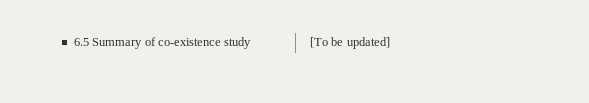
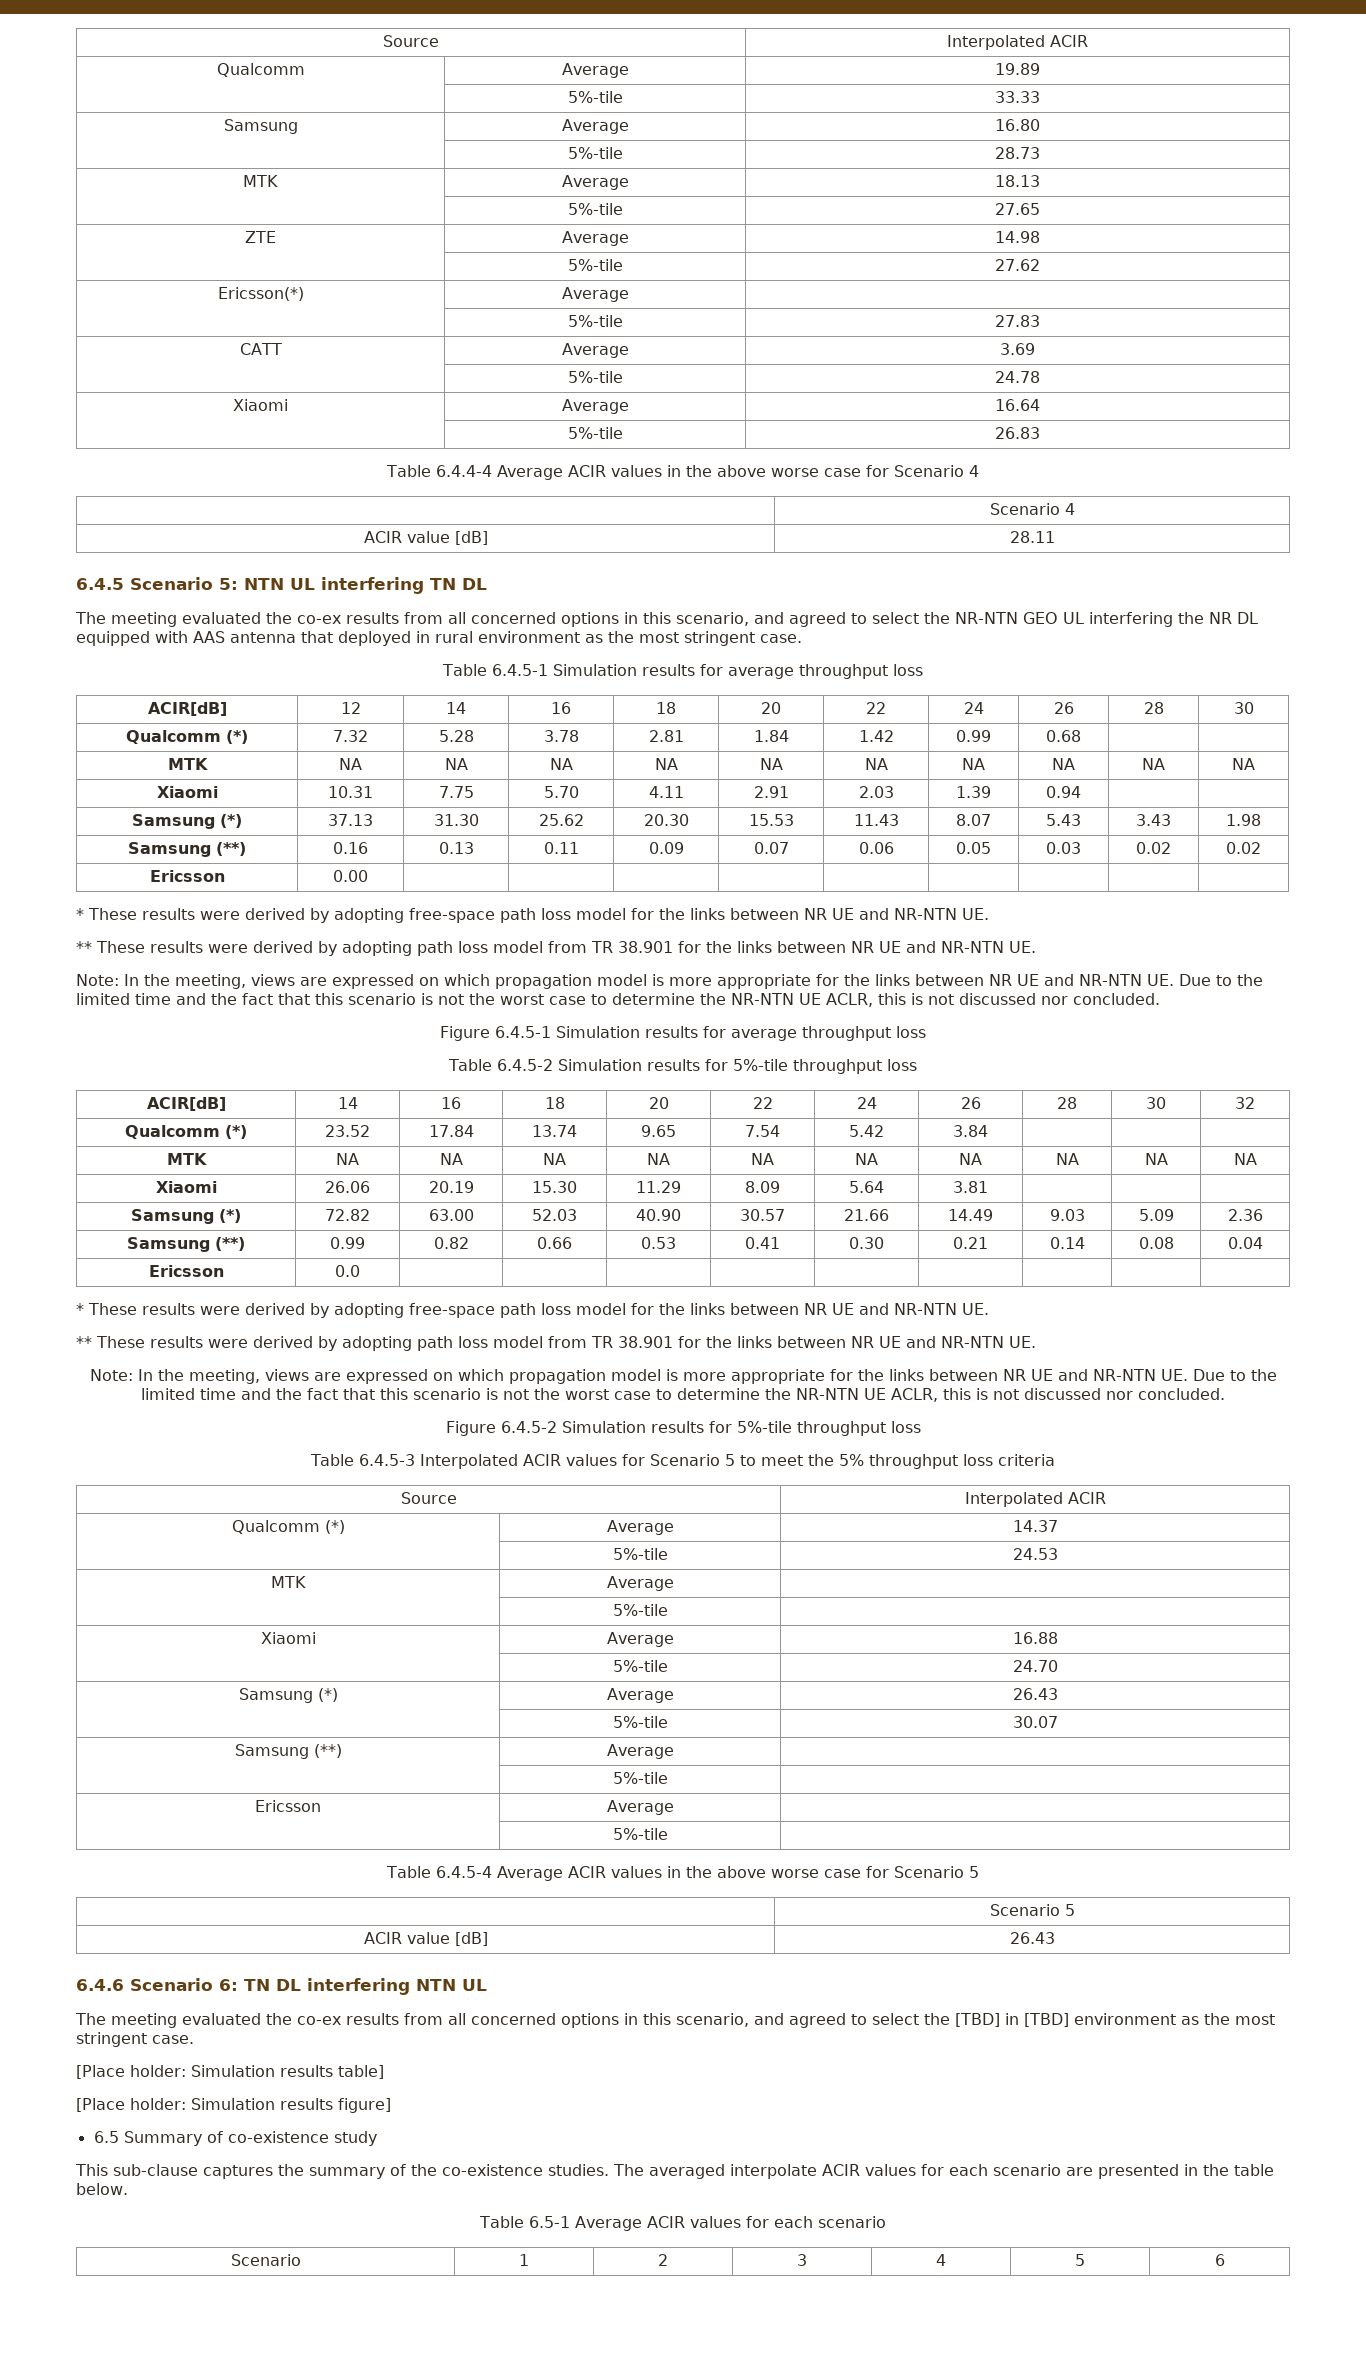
(73, 42) none -> [383,35,439,47] [947,35,1088,50] [216,63,305,77] [561,63,629,78] [995,63,1040,75] [567,91,623,103] [995,91,1040,103] [223,119,298,134] [561,119,629,134] [995,119,1040,131] [567,147,623,159] [995,147,1040,159] [243,175,278,187] [561,175,629,190] [995,175,1040,187] [567,203,623,215] [995,203,1040,215] [245,231,276,243] [561,231,629,246] [995,231,1040,243] [567,259,623,271] [995,259,1040,271] [217,287,304,301] [561,287,629,302] [567,315,623,327] [995,315,1040,327] [239,343,282,355] [561,343,629,358] [1000,343,1035,355] [567,371,623,383] [995,371,1040,383] [233,399,288,411] [561,399,629,414] [995,399,1040,411] [567,427,623,439] [995,427,1040,439] [385,465,980,480] [989,503,1075,515] [363,531,488,545] [1009,531,1055,543] [76,577,487,594] [75,612,1258,627] [76,631,802,646] [442,664,923,679] [147,702,227,716] [340,702,361,714] [446,702,466,714] [551,702,571,714] [656,702,676,714] [761,702,781,714] [866,702,886,714] [963,702,984,714] [1053,702,1074,714] [1143,702,1164,714] [1233,702,1254,714] [126,730,248,744] [333,730,368,742] [438,730,474,742] [543,730,579,742] [648,730,684,742] [753,730,789,742] [858,730,894,742] [956,730,991,742] [1046,730,1081,742] [167,758,208,770] [339,758,362,770] [444,758,468,770] [549,758,573,770] [654,758,678,770] [759,758,783,770] [864,758,888,770] [962,758,985,770] [1052,758,1075,770] [1142,758,1165,770] [1232,758,1255,770] [156,786,218,798] [328,786,373,798] [438,786,474,798] [543,786,579,798] [648,786,684,798] [753,786,789,798] [858,786,894,798] [956,786,991,798] [1046,786,1081,798] [132,814,242,829] [328,814,373,826] [433,814,479,826] [538,814,584,826] [643,814,689,826] [748,814,794,826] [853,814,899,826] [956,814,991,826] [1046,814,1081,826] [1136,814,1171,826] [1226,814,1261,826] [128,842,246,857] [333,842,368,854] [438,842,474,854] [543,842,579,854] [648,842,684,854] [753,842,789,854] [858,842,894,854] [956,842,991,854] [1046,842,1081,854] [1136,842,1171,854] [1226,842,1261,854] [149,870,225,882] [333,870,368,882] [76,908,989,923] [76,941,1036,956] [76,974,1263,989] [76,993,1160,1007] [440,1026,926,1041] [447,1059,918,1074] [146,1097,226,1111] [337,1097,358,1109] [441,1097,461,1109] [544,1097,565,1109] [648,1097,669,1109] [752,1097,773,1109] [856,1097,877,1109] [960,1097,981,1109] [1057,1097,1077,1109] [1146,1097,1166,1109] [1235,1097,1255,1109] [125,1125,247,1139] [325,1125,370,1137] [428,1125,474,1137] [532,1125,577,1137] [641,1125,676,1137] [745,1125,780,1137] [849,1125,884,1137] [953,1125,988,1137] [166,1153,207,1165] [336,1153,359,1165] [439,1153,463,1165] [543,1153,566,1165] [647,1153,670,1165] [751,1153,774,1165] [855,1153,878,1165] [959,1153,982,1165] [1055,1153,1079,1165] [1144,1153,1168,1165] [1233,1153,1257,1165] [155,1181,217,1193] [325,1181,370,1193] [428,1181,474,1193] [532,1181,577,1193] [636,1181,681,1193] [745,1181,780,1193] [849,1181,884,1193] [953,1181,988,1193] [131,1209,241,1224] [325,1209,370,1221] [428,1209,474,1221] [532,1209,577,1221] [636,1209,681,1221] [740,1209,785,1221] [844,1209,889,1221] [948,1209,993,1221] [1049,1209,1085,1221] [1138,1209,1174,1221] [1227,1209,1263,1221] [127,1237,245,1252] [330,1237,365,1249] [433,1237,469,1249] [537,1237,572,1249] [641,1237,676,1249] [745,1237,780,1249] [849,1237,884,1249] [953,1237,988,1249] [1049,1237,1085,1249] [1138,1237,1174,1249] [1227,1237,1263,1249] [148,1265,224,1277] [335,1265,360,1277] [76,1303,989,1318] [76,1336,1036,1351] [89,1369,1277,1384] [141,1388,1225,1402] [445,1421,921,1436] [309,1454,1056,1469] [400,1492,457,1504] [964,1492,1106,1507] [231,1520,345,1534] [606,1520,674,1535] [1012,1520,1058,1532] [612,1548,668,1560] [1012,1548,1058,1560] [270,1576,306,1588] [606,1576,674,1591] [612,1604,668,1616] [260,1632,316,1644] [606,1632,674,1647] [1012,1632,1058,1644] [612,1660,668,1672] [1012,1660,1058,1672] [238,1688,338,1703] [606,1688,674,1703] [1012,1688,1058,1700] [612,1716,668,1728] [1012,1716,1058,1728] [234,1744,342,1759] [606,1744,674,1759] [612,1772,668,1784] [255,1800,321,1812] [606,1800,674,1815] [612,1828,668,1840] [385,1866,980,1881] [989,1904,1075,1916] [363,1932,488,1946] [1009,1932,1055,1944] [76,1978,487,1995] [75,2013,1275,2028] [76,2032,194,2047] [76,2065,384,2079] [76,2098,391,2113] Source | Interpolated ACIR // Qualcomm | Average | 19.89 // | 5%-tile | 33.33 // Samsung | Average | 16.80 // | 5%-tile | 28.73 // MTK | Average | 18.13 // | 5%-tile | 27.65 // ZTE | Average | 14.98 // | 5%-tile | 27.62 // Ericsson(*) | Average | // | 5%-tile | 27.83 // CATT | Average | 3.69 // | 5%-tile | 24.78 // Xiaomi | Average | 16.64 // | 5%-tile | 26.83 // Table 6.4.4-4 Average ACIR values in the above worse case for Scenario 4 // | Scenario 4 // ACIR value [dB] | 28.11 // 6.4.5 Scenario 5: NTN UL interfering TN DL // The meeting evaluated the co-ex results from all concerned options in this scenario, and agreed to select the NR-NTN GEO UL interfering the NR DL equipped with AAS antenna that deployed in rural environment as the most stringent case. // Table 6.4.5-1 Simulation results for average throughput loss // ACIR[dB] | 12 | 14 | 16 | 18 | 20 | 22 | 24 | 26 | 28 | 30 // Qualcomm (*) | 7.32 | 5.28 | 3.78 | 2.81 | 1.84 | 1.42 | 0.99 | 0.68 | | // MTK | NA | NA | NA | NA | NA | NA | NA | NA | NA | NA // Xiaomi | 10.31 | 7.75 | 5.70 | 4.11 | 2.91 | 2.03 | 1.39 | 0.94 | | // Samsung (*) | 37.13 | 31.30 | 25.62 | 20.30 | 15.53 | 11.43 | 8.07 | 5.43 | 3.43 | 1.98 // Samsung (**) | 0.16 | 0.13 | 0.11 | 0.09 | 0.07 | 0.06 | 0.05 | 0.03 | 0.02 | 0.02 // Ericsson | 0.00 | | | | | | | | | // * These results were derived by adopting free-space path loss model for the links between NR UE and NR-NTN UE. // ** These results were derived by adopting path loss model from TR 38.901 for the links between NR UE and NR-NTN UE. // Note: In the meeting, views are expressed on which propagation model is more appropriate for the links between NR UE and NR-NTN UE. Due to the limited time and the fact that this scenario is not the worst case to determine the NR-NTN UE ACLR, this is not discussed nor concluded. // Figure 6.4.5-1 Simulation results for average throughput loss // Table 6.4.5-2 Simulation results for 5%-tile throughput loss // ACIR[dB] | 14 | 16 | 18 | 20 | 22 | 24 | 26 | 28 | 30 | 32 // Qualcomm (*) | 23.52 | 17.84 | 13.74 | 9.65 | 7.54 | 5.42 | 3.84 | | | // MTK | NA | NA | NA | NA | NA | NA | NA | NA | NA | NA // Xiaomi | 26.06 | 20.19 | 15.30 | 11.29 | 8.09 | 5.64 | 3.81 | | | // Samsung (*) | 72.82 | 63.00 | 52.03 | 40.90 | 30.57 | 21.66 | 14.49 | 9.03 | 5.09 | 2.36 // Samsung (**) | 0.99 | 0.82 | 0.66 | 0.53 | 0.41 | 0.30 | 0.21 | 0.14 | 0.08 | 0.04 // Ericsson | 0.0 | | | | | | | | | // * These results were derived by adopting free-space path loss model for the links between NR UE and NR-NTN UE. // ** These results were derived by adopting path loss model from TR 38.901 for the links between NR UE and NR-NTN UE. // Note: In the meeting, views are expressed on which propagation model is more appropriate for the links between NR UE and NR-NTN UE. Due to the limited time and the fact that this scenario is not the worst case to determine the NR-NTN UE ACLR, this is not discussed nor concluded. // Figure 6.4.5-2 Simulation results for 5%-tile throughput loss // Table 6.4.5-3 Interpolated ACIR values for Scenario 5 to meet the 5% throughput loss criteria // Source | Interpolated ACIR // Qualcomm (*) | Average | 14.37 // | 5%-tile | 24.53 // MTK | Average | // | 5%-tile | // Xiaomi | Average | 16.88 // | 5%-tile | 24.70 // Samsung (*) | Average | 26.43 // | 5%-tile | 30.07 // Samsung (**) | Average | // | 5%-tile | // Ericsson | Average | // | 5%-tile | // Table 6.4.5-4 Average ACIR values in the above worse case for Scenario 5 // | Scenario 5 // ACIR value [dB] | 26.43 // 6.4.6 Scenario 6: TN DL interfering NTN UL // The meeting evaluated the co-ex results from all concerned options in this scenario, and agreed to select the [TBD] in [TBD] environment as the most stringent case. // [Place holder: Simulation results table] // [Place holder: Simulation results figure] //
[310,37,390,49] [To be updated] -> [75,2164,1274,2179] [76,2183,128,2195] [479,2216,886,2231] [230,2254,301,2266] [519,2254,529,2266] [658,2254,668,2266] [797,2254,807,2266] [936,2254,946,2266] [1075,2254,1085,2266] [1214,2254,1225,2266] This sub-clause captures the summary of the co-existence studies. The averaged interpolate ACIR values for each scenario are presented in the table below. // Table 6.5-1 Average ACIR values for each scenario // Scenario | 1 | 2 | 3 | 4 | 5 | 6

